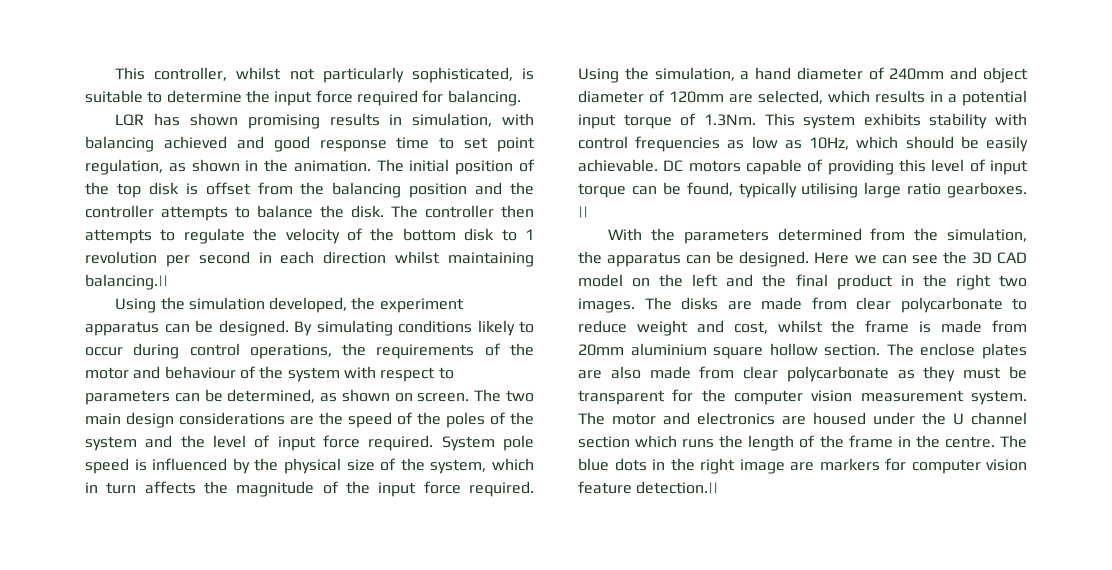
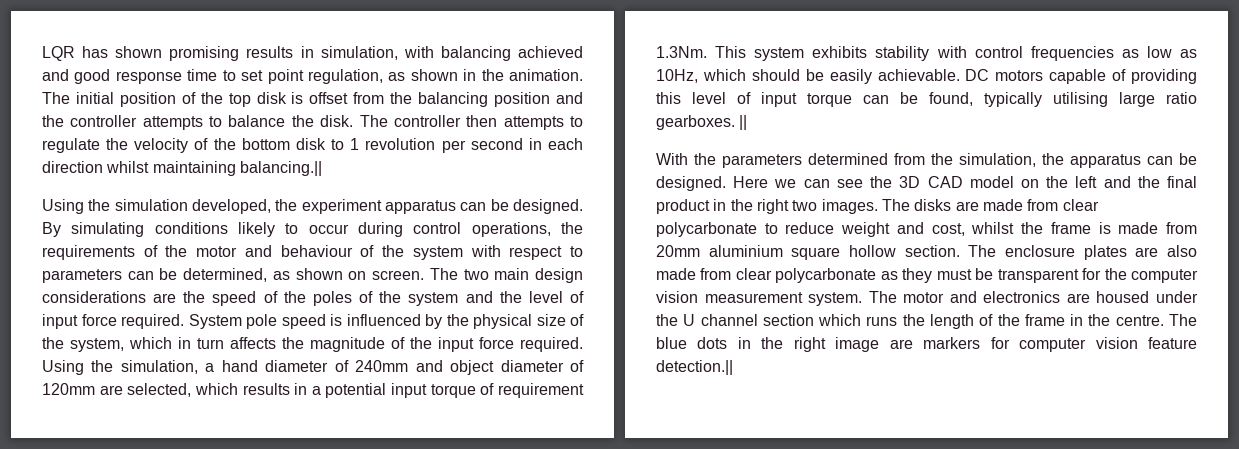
[115,67,534,83] [85,90,521,106] This controller, whilst not particularly sophisticated, is suitable to determine the input force required for balancing. // -> (42, 53) none
(697, 119) none -> [497,383,584,398] requirement
[920,343,976,356] enclose -> [1005,245,1075,257] enclosure

